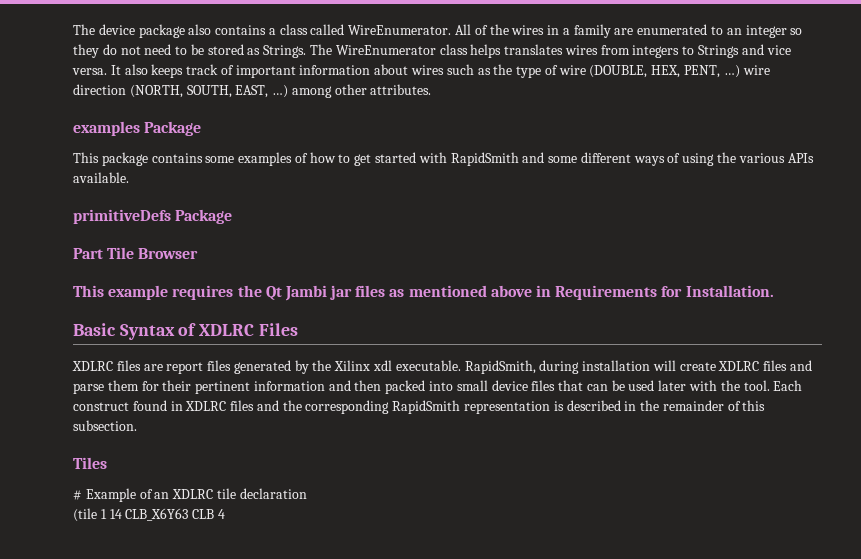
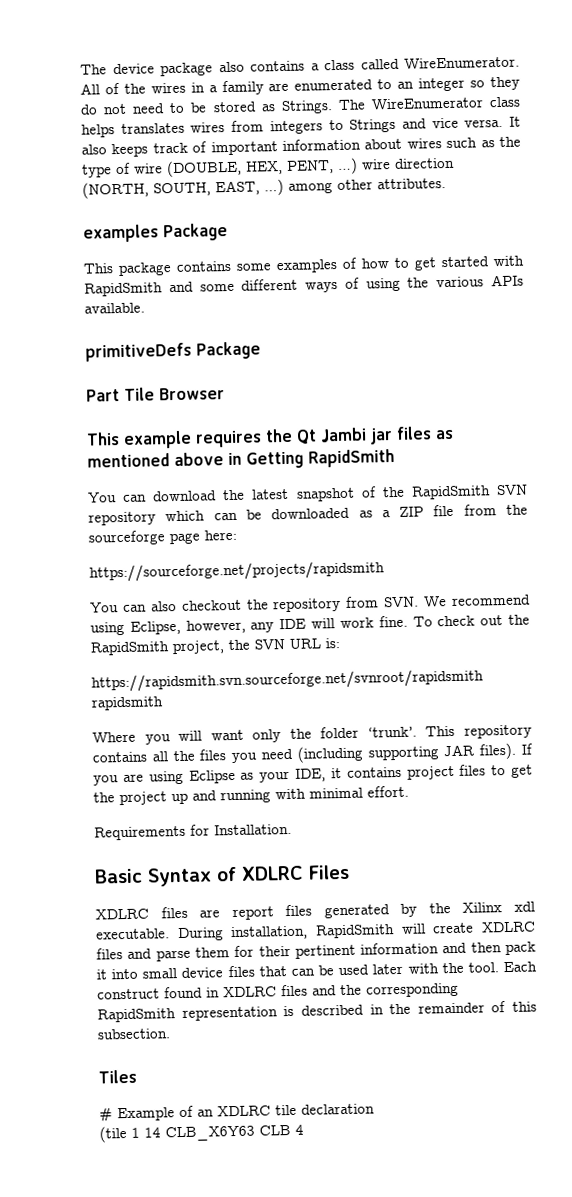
(552, 291) none -> [246,448,395,469] [88,484,528,503] [88,504,529,526] [88,529,237,546] [89,560,385,583] [90,594,531,613] [90,614,530,636] [90,638,340,656] [91,668,484,693] [91,696,164,711] [92,724,532,745] [92,742,533,764] [93,764,533,786] [93,785,409,806] Getting RapidSmith // You can download the latest snapshot of the RapidSmith SVN repository which can be downloaded as a ZIP file from the sourceforge page here: // https://sourceforge.net/projects/rapidsmith // You can also checkout the repository from SVN. We recommend using Eclipse, however, any IDE will work fine. To check out the RapidSmith project, the SVN URL is: // https://rapidsmith.svn.sourceforge.net/svnroot/rapidsmith rapidsmith // Where you will want only the folder ‘trunk’. This repository contains all the files you need (including supporting JAR files). If you are using Eclipse as your IDE, it contains project files to get the project up and running with minimal effort. //
[464,360,651,374] RapidSmith, during installation -> [177,924,395,942] During installation, RapidSmith
[385,380,426,394] packed -> [505,941,536,956] [96,969,107,980] pack it

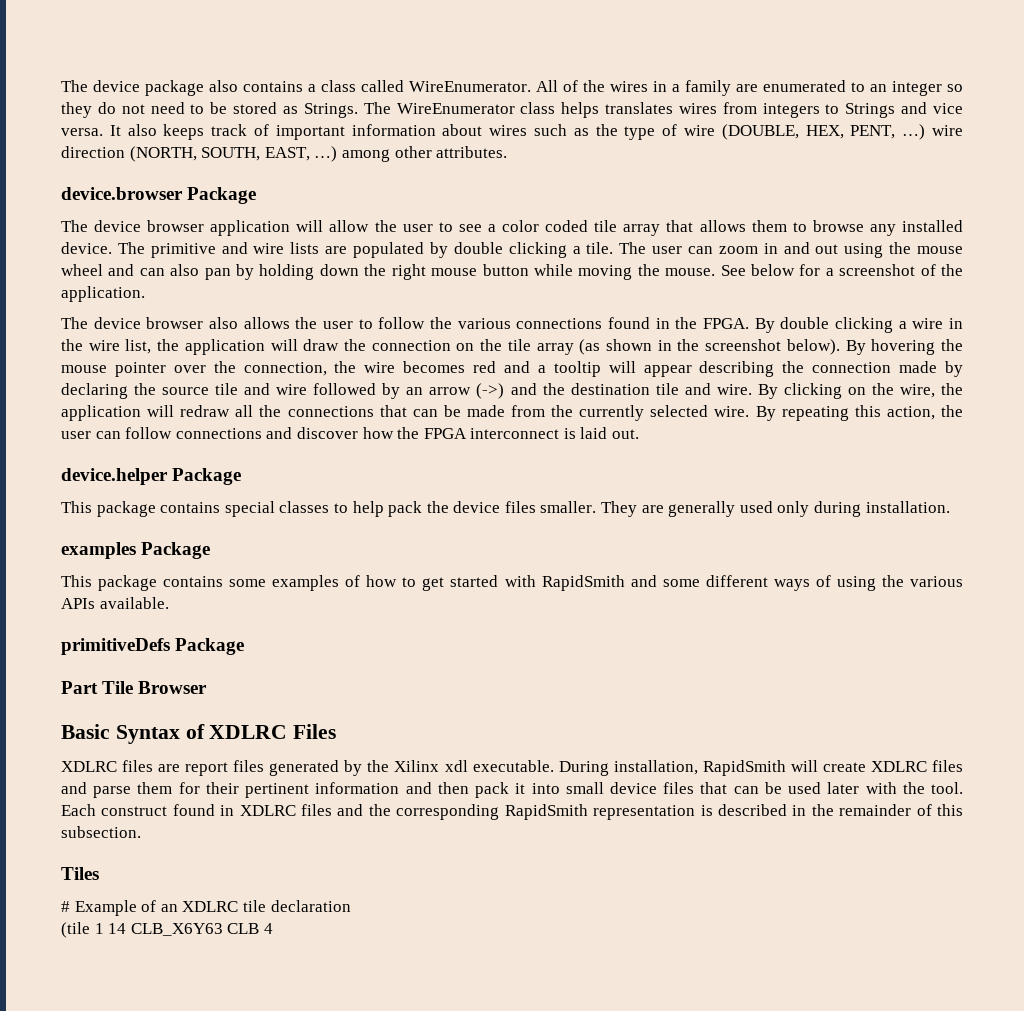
(446, 184) none -> [61,187,257,204] [61,220,963,236] [61,242,964,258] [61,264,963,280] [61,286,145,302] [61,317,963,333] [61,339,963,355] [61,361,964,377] [61,383,963,399] [61,405,963,421] [61,427,640,439] [61,468,242,485] [61,501,950,517] // device.browser Package // The device browser application will allow the user to see a color coded tile array that allows them to browse any installed device. The primitive and wire lists are populated by double clicking a tile. The user can zoom in and out using the mouse wheel and can also pan by holding down the right mouse button while moving the mouse. See below for a screenshot of the application. // The device browser also allows the user to follow the various connections found in the FPGA. By double clicking a wire in the wire list, the application will draw the connection on the tile array (as shown in the screenshot below). By hovering the mouse pointer over the connection, the wire becomes red and a tooltip will appear describing the connection made by declaring the source tile and wire followed by an arrow (->) and the destination tile and wire. By clicking on the wire, the application will redraw all the connections that can be made from the currently selected wire. By repeating this action, the user can follow connections and discover how the FPGA interconnect is laid out. // device.helper Package // This package contains special classes to help pack the device files smaller. They are generally used only during installation.
[86,426,454,449] [87,448,395,469] [88,484,528,503] [88,504,529,526] [88,529,237,546] [89,560,385,583] [90,594,531,613] [90,614,530,636] [90,638,340,656] [91,668,484,693] [91,696,164,711] [92,724,532,745] [92,742,533,764] [93,764,533,786] [93,785,409,806] [94,823,292,841] // This example requires the Qt Jambi jar files as mentioned above in Getting RapidSmith // You can download the latest snapshot of the RapidSmith SVN repository which can be downloaded as a ZIP file from the sourceforge page here: // https://sourceforge.net/projects/rapidsmith // You can also checkout the repository from SVN. We recommend using Eclipse, however, any IDE will work fine. To check out the RapidSmith project, the SVN URL is: // https://rapidsmith.svn.sourceforge.net/svnroot/rapidsmith rapidsmith // Where you will want only the folder ‘trunk’. This repository contains all the files you need (including supporting JAR files). If you are using Eclipse as your IDE, it contains project files to get the project up and running with minimal effort. // Requirements for Installation. -> (208, 687) none

